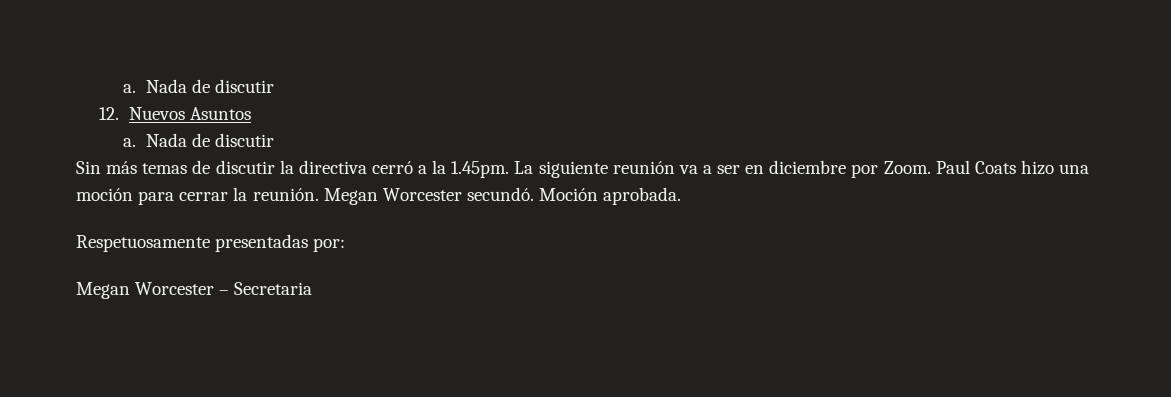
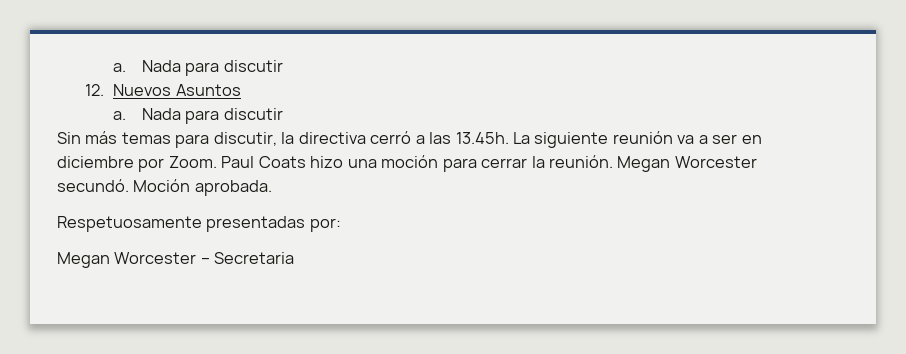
[122,79,211,93] a. Nada de -> [113,60,220,76] a. Nada para
[192,133,211,147] de -> [185,110,220,124] para
[192,160,275,174] de discutir -> [175,132,277,148] para discutir,
[432,160,510,178] la 1.45pm. -> [429,132,509,144] las 13.45h.

